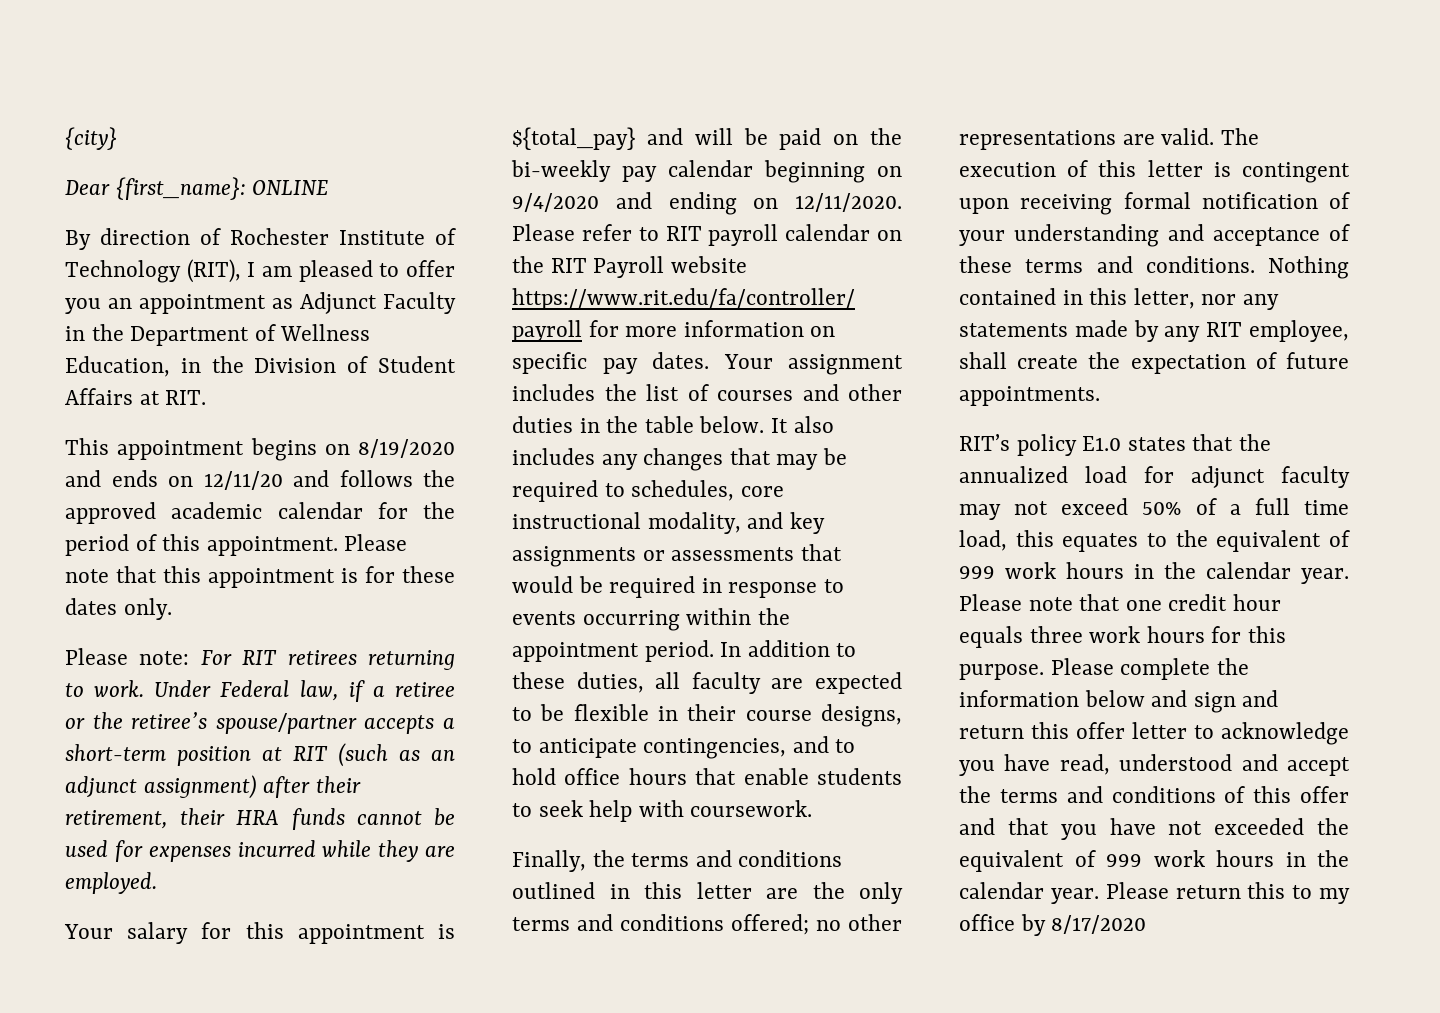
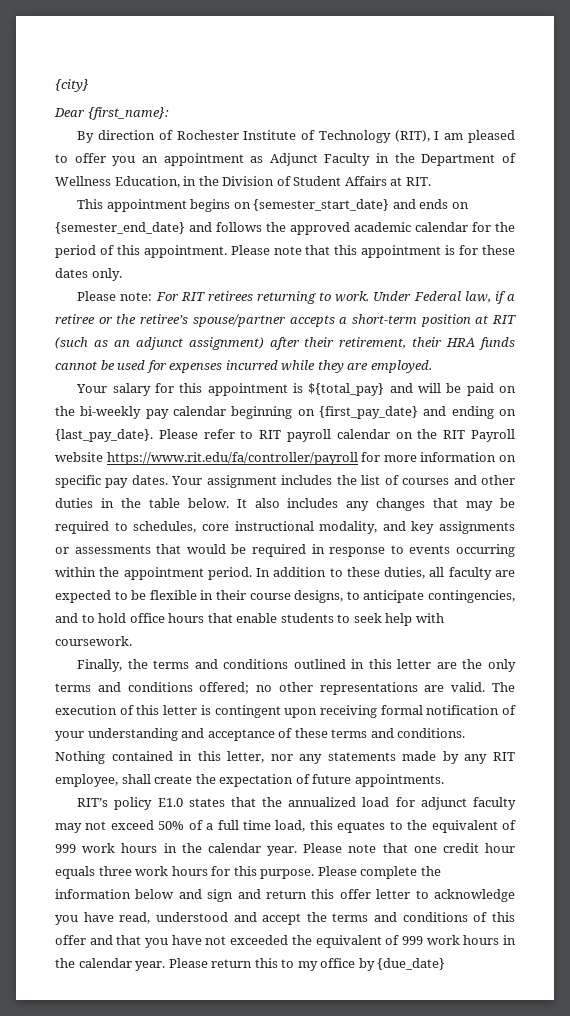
[252,180,329,195] ONLINE -> (169, 113) none
[358,439,455,458] 8/19/2020 -> [253,199,390,211] {semester_start_date}
[203,471,283,490] 12/11/20 -> [55,222,185,234] {semester_end_date}
[512,193,599,212] 9/4/2020 -> [319,406,418,419] {first_pay_date}
[795,193,902,212] 12/11/2020. -> [55,429,153,442] {last_pay_date}.
[1051,915,1147,934] 8/17/2020 -> [377,958,446,970] {due_date}

